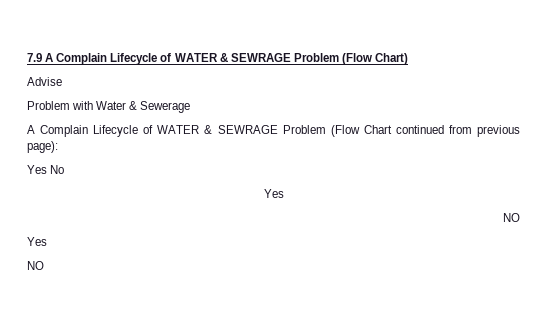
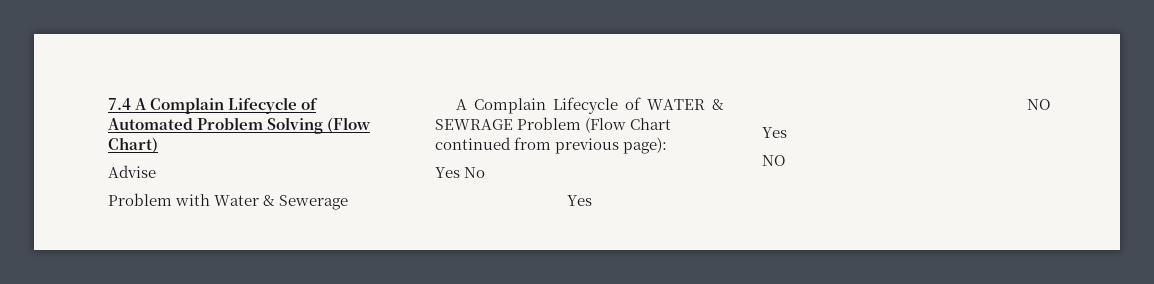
[27,53,339,65] 7.9 A Complain Lifecycle of WATER & SEWRAGE Problem -> [108,97,319,114] [108,117,324,134] 7.4 A Complain Lifecycle of Automated Problem Solving

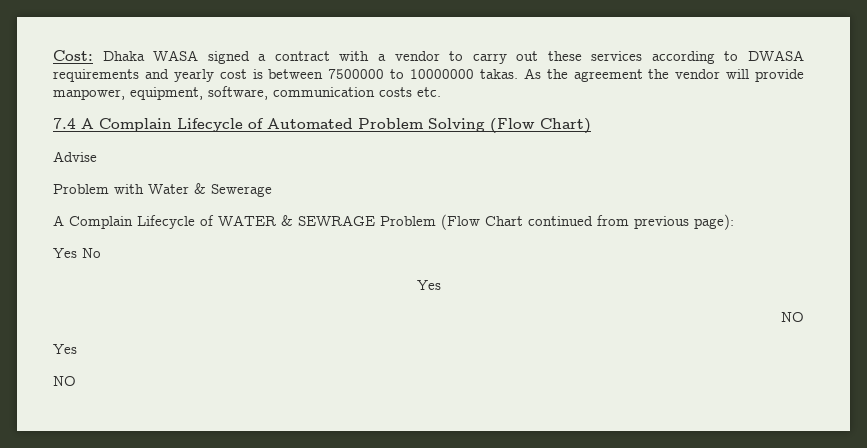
(108, 104) none -> [53,50,804,64] [53,68,804,82] [53,86,441,100] Cost: Dhaka WASA signed a contract with a vendor to carry out these services according to DWASA requirements and yearly cost is between 7500000 to 10000000 takas. As the agreement the vendor will provide manpower, equipment, software, communication costs etc. //

